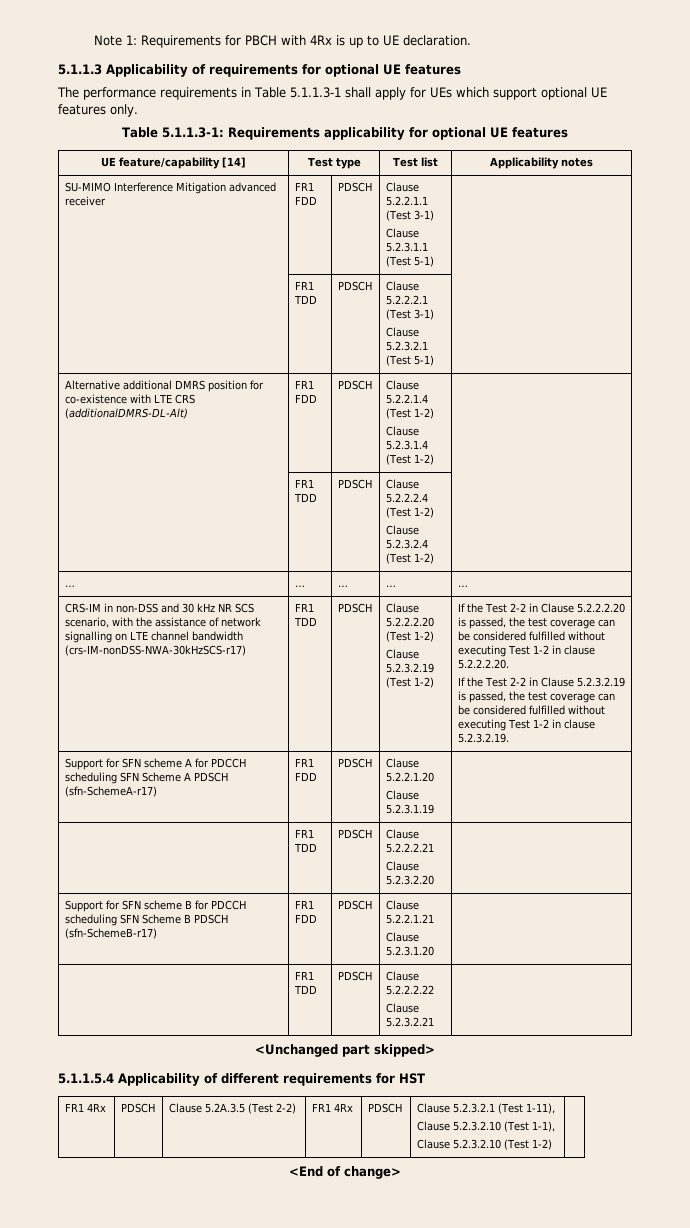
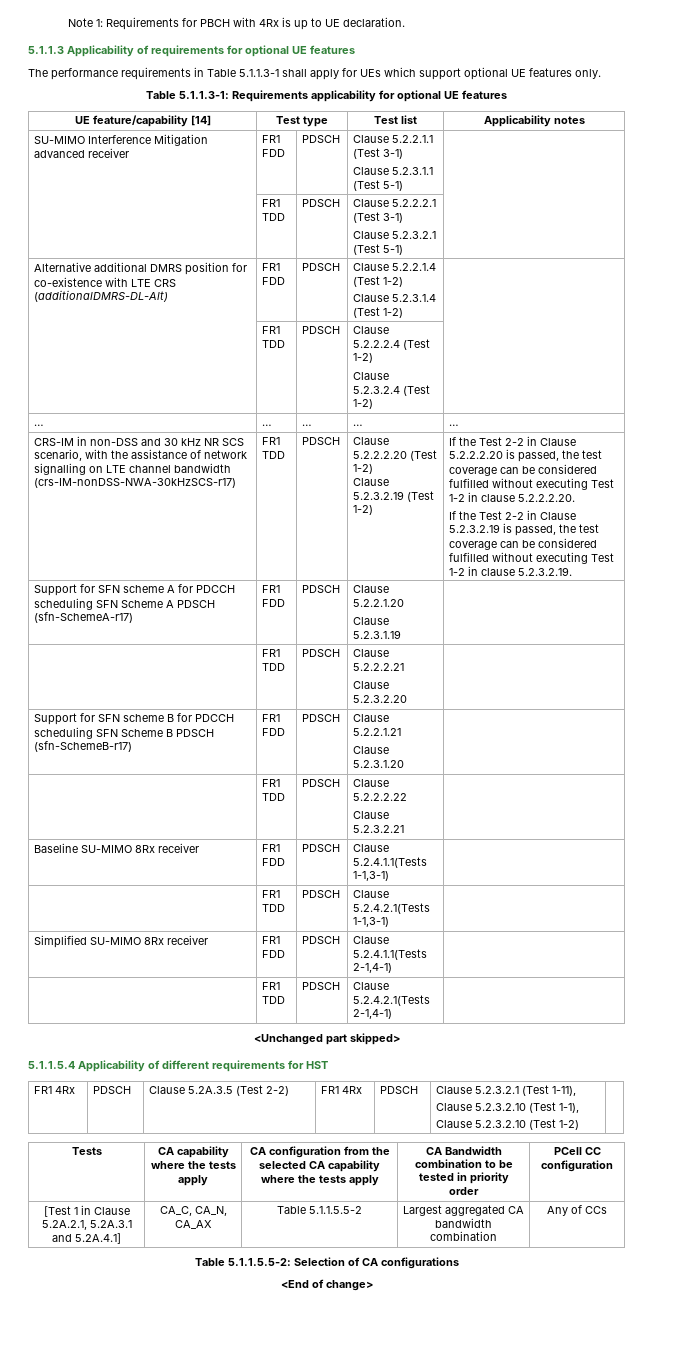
(434, 1022) none -> [33,843,199,853] [261,844,280,852] [261,858,285,866] [301,844,340,852] [352,844,389,852] [352,857,427,868] [352,871,389,881] [261,890,280,898] [261,904,285,912] [301,890,340,898] [352,890,389,898] [352,903,430,914] [352,917,389,927] [33,935,208,948] [261,936,280,944] [261,950,285,958] [301,936,340,944] [352,936,389,944] [352,949,427,960] [352,963,392,973] [261,982,280,990] [261,996,285,1004] [301,982,340,990] [352,982,389,990] [352,995,430,1006] [352,1009,392,1019] // Baseline SU-MIMO 8Rx receiver | FR1 FDD | PDSCH | Clause 5.2.4.1.1(Tests 1-1,3-1) | // | FR1 TDD | PDSCH | Clause 5.2.4.2.1(Tests 1-1,3-1) | // Simplified SU-MIMO 8Rx receiver | FR1 FDD | PDSCH | Clause 5.2.4.1.1(Tests 2-1,4-1) | // | FR1 TDD | PDSCH | Clause 5.2.4.2.1(Tests 2-1,4-1) |
(552, 1144) none -> [71,1147,102,1155] [157,1146,229,1158] [150,1161,236,1169] [178,1175,209,1186] [249,1146,390,1158] [259,1160,380,1172] [260,1175,379,1186] [425,1146,502,1155] [414,1159,513,1168] [418,1172,509,1184] [449,1187,479,1195] [553,1147,601,1155] [541,1160,613,1172] [43,1205,130,1217] [41,1220,132,1230] [52,1233,121,1244] [159,1206,227,1216] [174,1220,212,1229] [277,1206,362,1214] [403,1205,524,1216] [435,1218,492,1228] [430,1231,497,1241] [547,1205,607,1216] [194,1257,459,1269] // Tests | CA capability where the tests apply | CA configuration from the selected CA capability where the tests apply | CA Bandwidth combination to be tested in priority order | PCell CC configuration // [Test 1 in Clause 5.2A.2.1, 5.2A.3.1 and 5.2A.4.1] | CA_C, CA_N, CA_AX | Table 5.1.1.5.5-2 | Largest aggregated CA bandwidth combination | Any of CCs // Table 5.1.1.5.5-2: Selection of CA configurations

